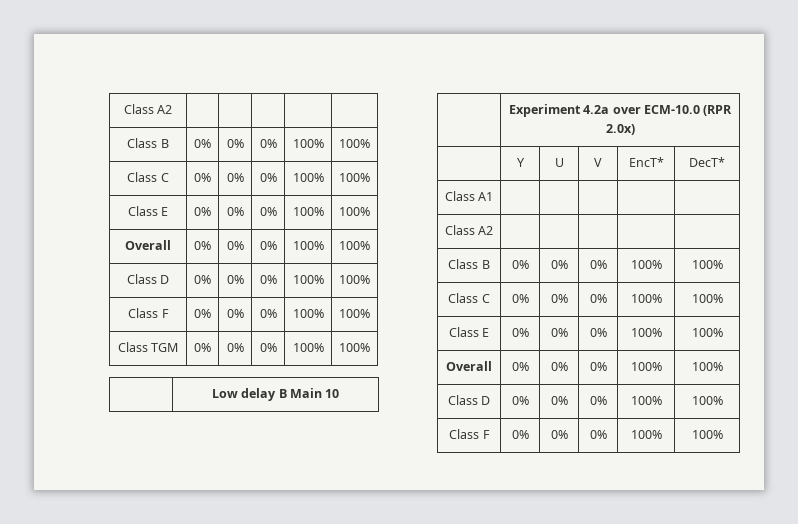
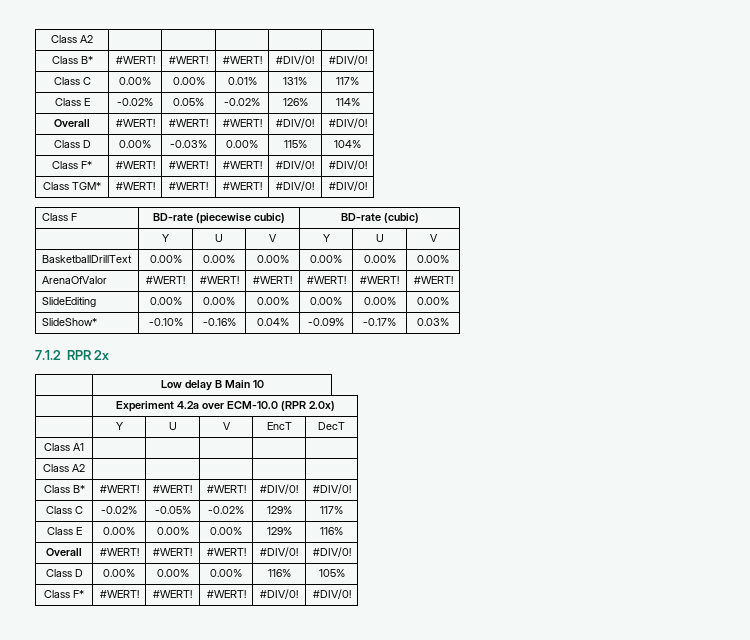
[123,104,173,114] [127,138,169,148] [194,139,211,148] [226,139,244,148] [259,139,277,148] [292,139,324,148] [339,139,370,148] [127,172,169,182] [194,173,211,182] [226,173,244,182] [259,173,277,182] [292,173,324,182] [339,173,370,182] [127,206,169,216] [194,207,211,216] [226,207,244,216] [259,207,277,216] [292,207,324,216] [339,207,370,216] [125,240,171,250] [194,241,211,250] [226,241,244,250] [259,241,277,250] [292,241,324,250] [339,241,370,250] [126,274,170,284] [194,275,211,284] [226,275,244,284] [259,275,277,284] [292,275,324,284] [339,275,370,284] [128,308,169,318] [194,309,211,318] [226,309,244,318] [259,309,277,318] [292,309,324,318] [339,309,370,318] [117,342,179,352] [194,343,211,352] [226,343,244,352] [259,343,277,352] [292,343,324,352] [339,343,370,352] Class A2 | | | | | // Class B | 0% | 0% | 0% | 100% | 100% // Class C | 0% | 0% | 0% | 100% | 100% // Class E | 0% | 0% | 0% | 100% | 100% // Overall | 0% | 0% | 0% | 100% | 100% // Class D | 0% | 0% | 0% | 100% | 100% // Class F | 0% | 0% | 0% | 100% | 100% // Class TGM | 0% | 0% | 0% | 100% | 100% -> [51,35,93,43] [51,56,93,64] [115,56,155,64] [169,56,208,64] [222,56,262,64] [276,55,314,65] [328,55,367,65] [53,77,91,85] [119,77,151,85] [172,77,205,85] [227,77,257,85] [283,77,307,85] [336,77,359,85] [54,98,90,106] [117,98,153,106] [173,98,204,106] [224,98,260,106] [282,98,308,106] [335,98,360,106] [54,119,90,127] [115,119,155,127] [169,119,208,127] [222,119,262,127] [276,118,314,128] [328,118,367,128] [53,140,91,148] [119,140,151,148] [170,140,207,148] [226,140,258,148] [283,140,307,148] [334,140,361,148] [52,161,92,169] [115,161,155,169] [169,161,208,169] [222,161,262,169] [276,160,314,170] [328,160,367,170] [43,182,101,190] [115,182,155,190] [169,182,208,190] [222,182,262,190] [276,181,314,191] [328,181,367,191] [41,213,77,221] [153,213,285,224] [340,213,419,223] [162,234,169,242] [215,234,223,242] [269,234,277,242] [322,234,330,242] [375,234,384,242] [429,234,438,242] [41,255,132,263] [149,255,182,263] [203,255,235,263] [256,255,289,263] [310,255,342,263] [363,255,396,263] [417,255,449,263] [41,276,107,284] [146,276,185,284] [199,276,239,284] [253,276,292,284] [306,276,346,284] [360,276,399,284] [413,276,453,284] [41,297,96,307] [149,297,182,305] [203,297,235,305] [256,297,289,305] [310,297,342,305] [363,297,396,305] [417,297,449,305] [41,318,97,326] [148,318,183,326] [202,318,236,326] [256,318,289,326] [308,318,344,326] [363,318,396,326] [417,318,449,326] [35,350,110,360] Class A2 | | | | | // Class B* | #WERT! | #WERT! | #WERT! | #DIV/0! | #DIV/0! // Class C | 0.00% | 0.00% | 0.01% | 131% | 117% // Class E | -0.02% | 0.05% | -0.02% | 126% | 114% // Overall | #WERT! | #WERT! | #WERT! | #DIV/0! | #DIV/0! // Class D | 0.00% | -0.03% | 0.00% | 115% | 104% // Class F* | #WERT! | #WERT! | #WERT! | #DIV/0! | #DIV/0! // Class TGM* | #WERT! | #WERT! | #WERT! | #DIV/0! | #DIV/0! // Class F | BD-rate (piecewise cubic) | BD-rate (cubic) // | Y | U | V | Y | U | V // BasketballDrillText | 0.00% | 0.00% | 0.00% | 0.00% | 0.00% | 0.00% // ArenaOfValor | #WERT! | #WERT! | #WERT! | #WERT! | #WERT! | #WERT! // SlideEditing | 0.00% | 0.00% | 0.00% | 0.00% | 0.00% | 0.00% // SlideShow* | -0.10% | -0.16% | 0.04% | -0.09% | -0.17% | 0.03% // 7.1.2 RPR 2x
[628,157,664,167] [689,157,725,167] EncT* | DecT* -> [266,422,292,430] [318,422,345,430] EncT | DecT
[481,260,490,269] [511,260,529,269] [550,260,568,269] [589,260,607,269] [630,260,662,269] [691,260,723,269] [448,293,490,303] [511,294,529,303] [550,294,568,303] [589,294,607,303] [630,294,662,303] [691,294,723,303] [448,327,490,337] [511,328,529,337] [550,328,568,337] [589,328,607,337] [630,328,662,337] [691,328,723,337] [446,361,492,371] [511,362,529,371] [550,362,568,371] [589,362,607,371] [630,362,662,371] [691,362,723,371] [447,395,491,405] [511,396,529,405] [550,396,568,405] [589,396,607,405] [630,396,662,405] [691,396,723,405] [449,429,490,439] [511,430,529,439] [550,430,568,439] [589,430,607,439] [630,430,662,439] [691,430,723,439] B | 0% | 0% | 0% | 100% | 100% // Class C | 0% | 0% | 0% | 100% | 100% // Class E | 0% | 0% | 0% | 100% | 100% // Overall | 0% | 0% | 0% | 100% | 100% // Class D | 0% | 0% | 0% | 100% | 100% // Class F | 0% | 0% | 0% | 100% | 100% -> [72,485,85,493] [99,485,139,493] [153,485,192,493] [206,485,246,493] [260,484,298,494] [312,484,351,494] [45,506,83,514] [101,506,137,514] [154,506,191,514] [208,506,244,514] [266,506,292,514] [320,506,343,514] [46,527,82,535] [103,527,135,535] [156,527,189,535] [210,527,242,535] [266,527,292,535] [320,527,343,535] [46,548,82,556] [99,548,139,556] [153,548,192,556] [206,548,246,556] [260,547,298,557] [312,547,351,557] [45,569,83,577] [103,569,135,577] [156,569,189,577] [210,569,242,577] [267,569,291,577] [318,569,345,577] [44,590,84,598] [99,590,139,598] [153,590,192,598] [206,590,246,598] [260,589,298,599] [312,589,351,599] B* | #WERT! | #WERT! | #WERT! | #DIV/0! | #DIV/0! // Class C | -0.02% | -0.05% | -0.02% | 129% | 117% // Class E | 0.00% | 0.00% | 0.00% | 129% | 116% // Overall | #WERT! | #WERT! | #WERT! | #DIV/0! | #DIV/0! // Class D | 0.00% | 0.00% | 0.00% | 116% | 105% // Class F* | #WERT! | #WERT! | #WERT! | #DIV/0! | #DIV/0!

